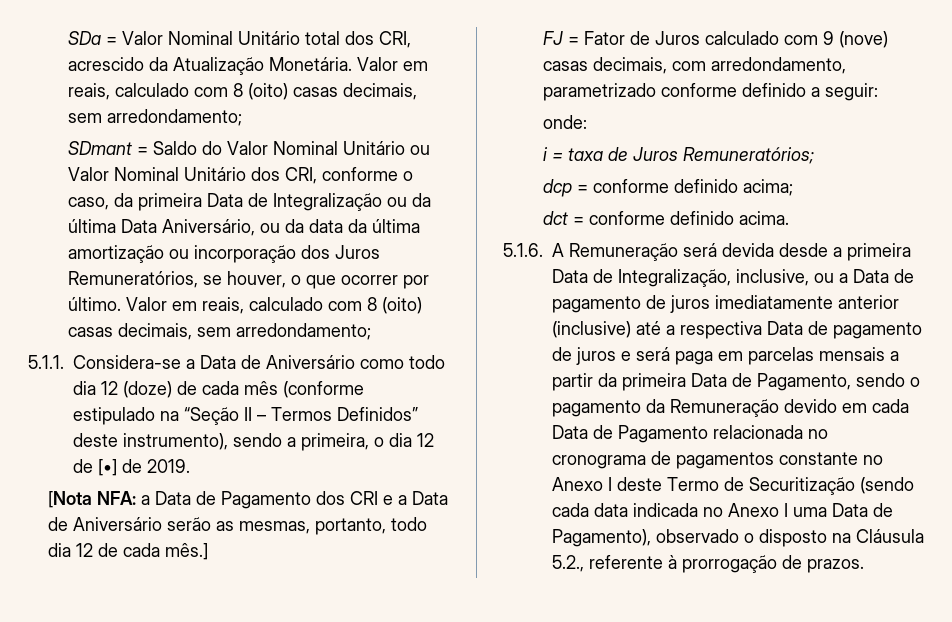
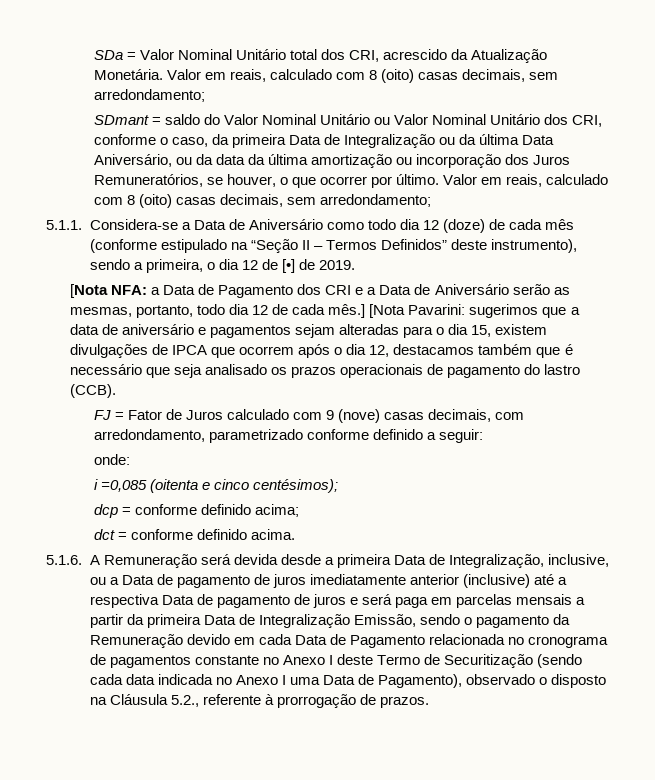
[152,141,197,155] Saldo -> [164,114,200,125] saldo
(208, 551) none -> [369,304,580,318] [69,324,548,338] [69,344,573,358] [69,364,581,378] [69,384,116,398] [Nota Pavarini: sugerimos que a data de aniversário e pagamentos sejam alteradas para o dia 15, existem divulgações de IPCA que ocorrem após o dia 12, destacamos também que é necessário que seja analisado os prazos operacionais de pagamento do lastro (CCB).
[551,147,814,164] = taxa de Juros Remuneratórios; -> [100,479,339,493] =0,085 (oitenta e cinco centésimos);
[757,373,851,391] Pagamento, -> [258,614,416,628] Integralização Emissão,

